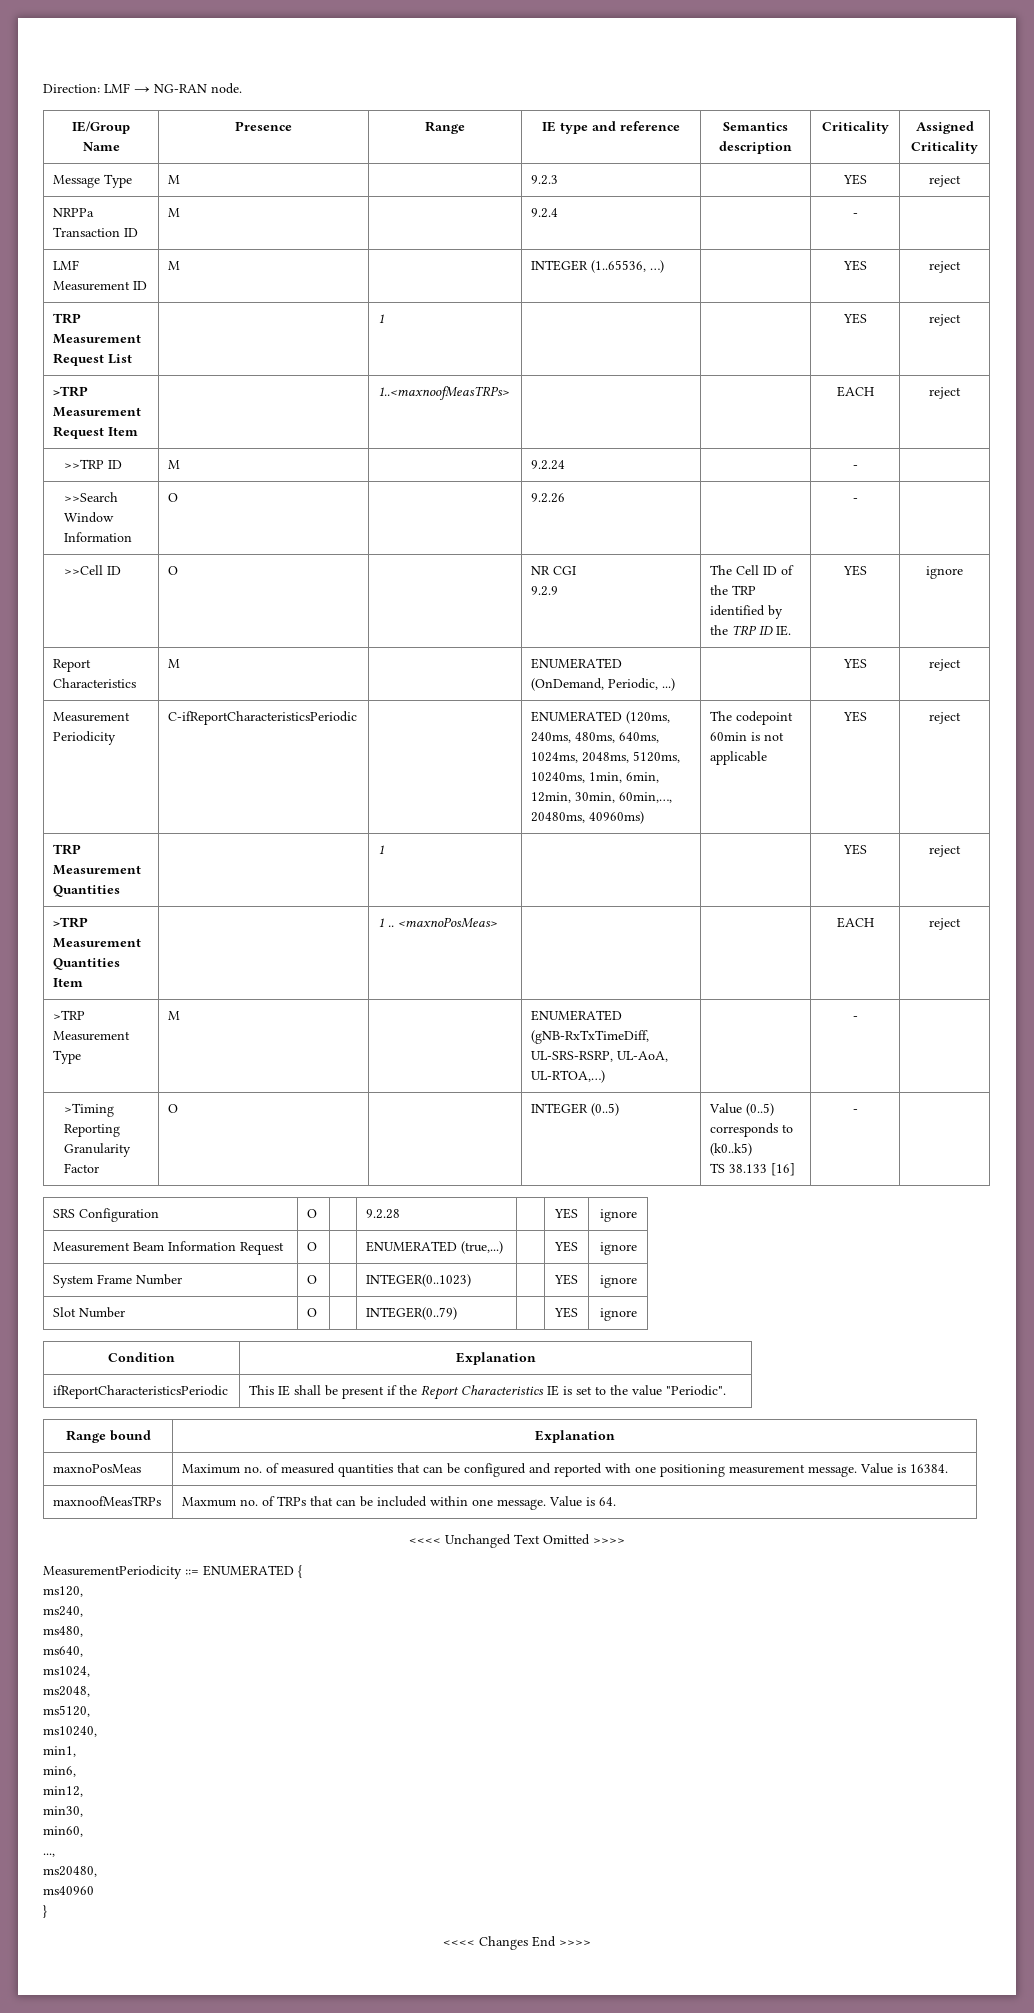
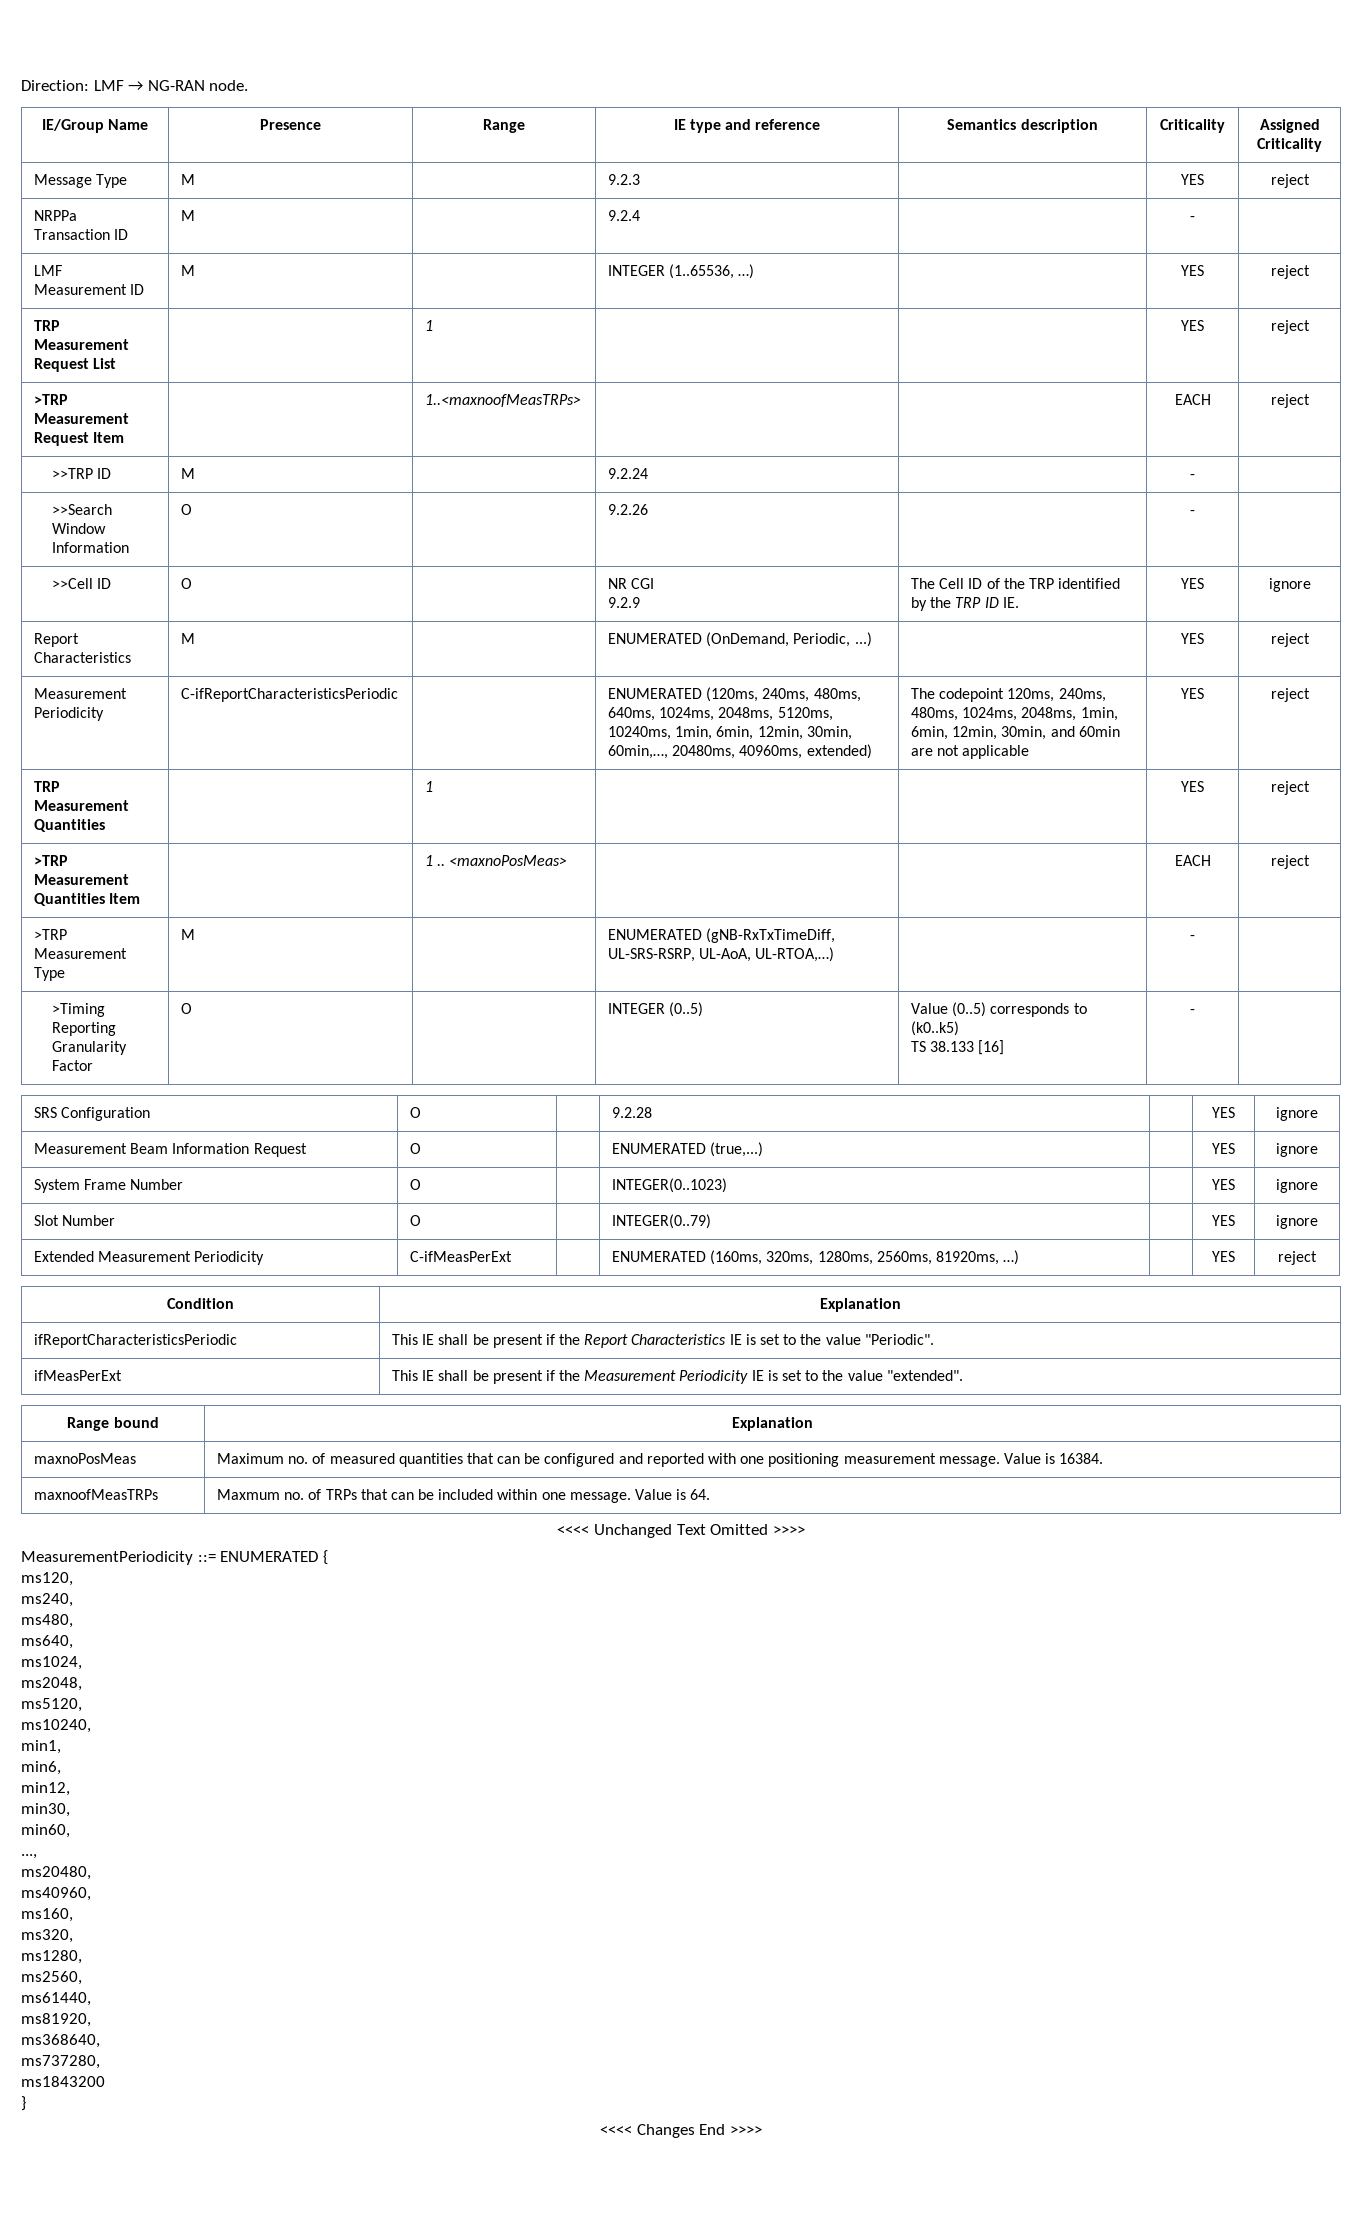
[589,811,645,824] 40960ms) -> [739,744,872,759] 40960ms, extended)
[710,732,761,741] 60min is -> [1007,688,1106,702] [910,707,1118,721] [910,726,1120,740] [910,748,933,756] 120ms, 240ms, 480ms, 1024ms, 2048ms, 1min, 6min, 12min, 30min, and 60min are
(637, 1314) none -> [33,1251,265,1265] [409,1251,512,1262] [611,1250,1020,1265] [1212,1251,1235,1262] [1278,1251,1317,1265] // Extended Measurement Periodicity | C-ifMeasPerExt | | ENUMERATED (160ms, 320ms, 1280ms, 2560ms, 81920ms, …) | | YES | reject
(727, 1390) none -> [33,1370,122,1381] [391,1370,963,1384] // ifMeasPerExt | This IE shall be present if the Measurement Periodicity IE is set to the value "extended".
[43,1886,94,1895] ms40960 -> [21,1887,91,1901] [21,1908,73,1922] [21,1929,73,1943] [21,1950,82,1964] [21,1971,82,1985] [21,1992,91,2006] [21,2013,91,2027] [21,2034,100,2048] [21,2055,100,2069] [21,2076,105,2087] ms40960, // ms160, // ms320, // ms1280, // ms2560, // ms61440, // ms81920, // ms368640, // ms737280, // ms1843200

